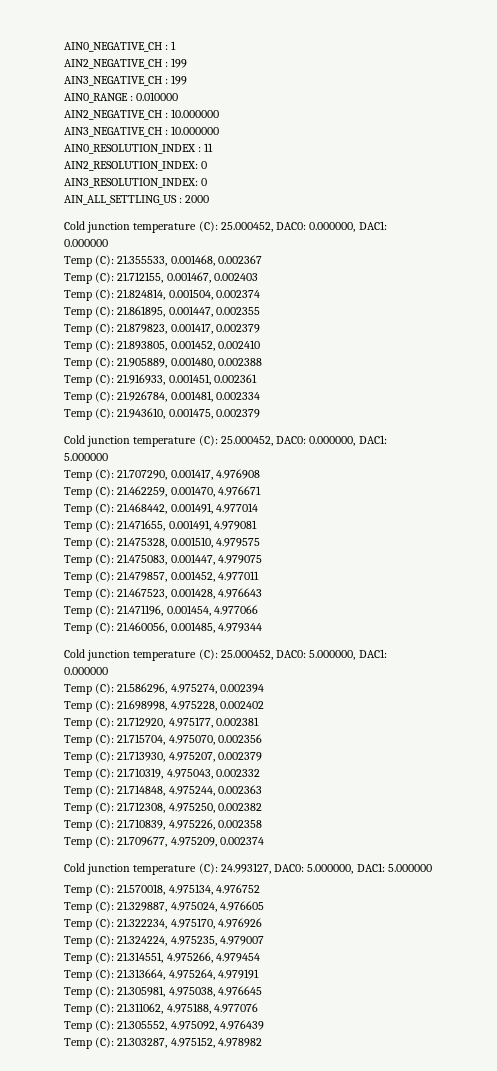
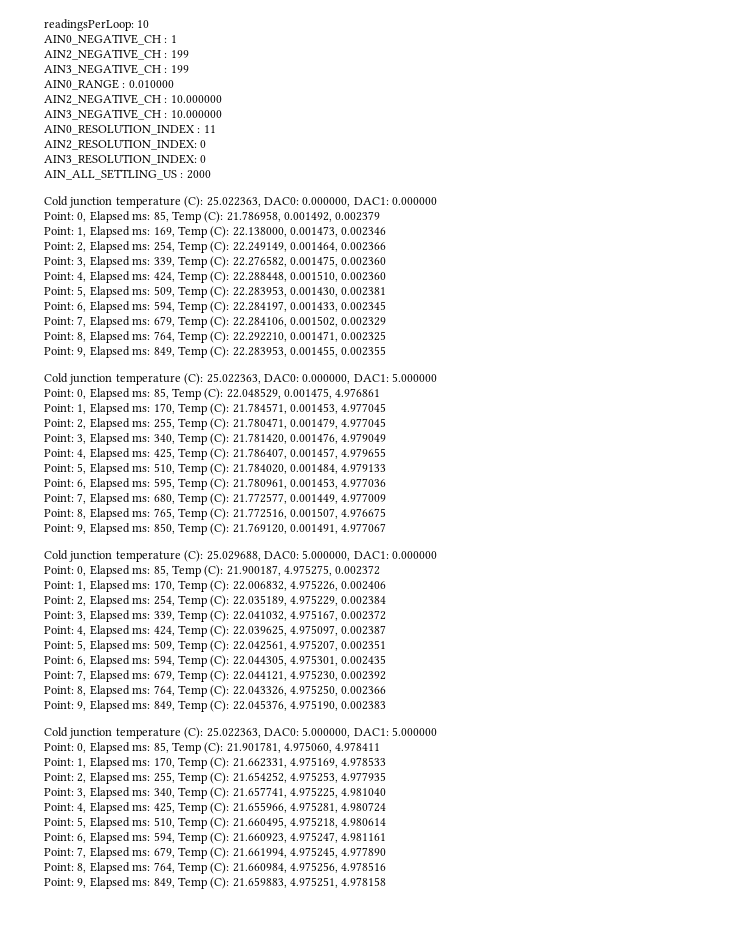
(64, 47) none -> [44,19,150,31] readingsPerLoop: 10 //
[220,222,273,232] 25.000452, -> [206,196,261,207] 25.022363,
[64,255,262,267] [64,272,258,284] [64,289,260,301] [64,306,260,318] [64,323,260,335] [64,340,260,352] [64,357,262,369] [64,374,257,386] [64,391,260,403] [64,408,260,420] [64,435,273,447] Temp (C): 21.355533, 0.001468, 0.002367 // Temp (C): 21.712155, 0.001467, 0.002403 // Temp (C): 21.824814, 0.001504, 0.002374 // Temp (C): 21.861895, 0.001447, 0.002355 // Temp (C): 21.879823, 0.001417, 0.002379 // Temp (C): 21.893805, 0.001452, 0.002410 // Temp (C): 21.905889, 0.001480, 0.002388 // Temp (C): 21.916933, 0.001451, 0.002361 // Temp (C): 21.926784, 0.001481, 0.002334 // Temp (C): 21.943610, 0.001475, 0.002379 // Cold junction temperature (C): 25.000452, -> [44,211,381,223] [44,226,387,238] [44,241,387,253] [44,256,387,268] [44,271,387,283] [44,286,387,298] [44,301,387,313] [44,316,387,328] [44,331,387,343] [44,346,387,358] [44,373,261,385] Point: 0, Elapsed ms: 85, Temp (C): 21.786958, 0.001492, 0.002379 // Point: 1, Elapsed ms: 169, Temp (C): 22.138000, 0.001473, 0.002346 // Point: 2, Elapsed ms: 254, Temp (C): 22.249149, 0.001464, 0.002366 // Point: 3, Elapsed ms: 339, Temp (C): 22.276582, 0.001475, 0.002360 // Point: 4, Elapsed ms: 424, Temp (C): 22.288448, 0.001510, 0.002360 // Point: 5, Elapsed ms: 509, Temp (C): 22.283953, 0.001430, 0.002381 // Point: 6, Elapsed ms: 594, Temp (C): 22.284197, 0.001433, 0.002345 // Point: 7, Elapsed ms: 679, Temp (C): 22.284106, 0.001502, 0.002329 // Point: 8, Elapsed ms: 764, Temp (C): 22.292210, 0.001471, 0.002325 // Point: 9, Elapsed ms: 849, Temp (C): 22.283953, 0.001455, 0.002355 // Cold junction temperature (C): 25.022363,
[64,469,260,481] [64,486,261,498] [64,503,258,515] [64,520,257,532] [64,537,260,549] [64,554,262,566] [64,571,259,583] [64,588,262,600] [64,605,258,617] [64,622,262,634] [64,649,273,661] Temp (C): 21.707290, 0.001417, 4.976908 // Temp (C): 21.462259, 0.001470, 4.976671 // Temp (C): 21.468442, 0.001491, 4.977014 // Temp (C): 21.471655, 0.001491, 4.979081 // Temp (C): 21.475328, 0.001510, 4.979575 // Temp (C): 21.475083, 0.001447, 4.979075 // Temp (C): 21.479857, 0.001452, 4.977011 // Temp (C): 21.467523, 0.001428, 4.976643 // Temp (C): 21.471196, 0.001454, 4.977066 // Temp (C): 21.460056, 0.001485, 4.979344 // Cold junction temperature (C): 25.000452, -> [44,388,381,400] [44,403,387,415] [44,418,387,430] [44,433,387,445] [44,448,387,460] [44,463,387,475] [44,478,387,490] [44,493,387,505] [44,508,387,520] [44,523,387,535] [44,550,261,562] Point: 0, Elapsed ms: 85, Temp (C): 22.048529, 0.001475, 4.976861 // Point: 1, Elapsed ms: 170, Temp (C): 21.784571, 0.001453, 4.977045 // Point: 2, Elapsed ms: 255, Temp (C): 21.780471, 0.001479, 4.977045 // Point: 3, Elapsed ms: 340, Temp (C): 21.781420, 0.001476, 4.979049 // Point: 4, Elapsed ms: 425, Temp (C): 21.786407, 0.001457, 4.979655 // Point: 5, Elapsed ms: 510, Temp (C): 21.784020, 0.001484, 4.979133 // Point: 6, Elapsed ms: 595, Temp (C): 21.780961, 0.001453, 4.977036 // Point: 7, Elapsed ms: 680, Temp (C): 21.772577, 0.001449, 4.977009 // Point: 8, Elapsed ms: 765, Temp (C): 21.772516, 0.001507, 4.976675 // Point: 9, Elapsed ms: 850, Temp (C): 21.769120, 0.001491, 4.977067 // Cold junction temperature (C): 25.029688,
[64,683,264,695] [64,700,264,712] [64,717,259,729] [64,734,262,746] [64,751,262,763] [64,768,260,780] [64,785,262,797] [64,802,262,814] [64,819,262,831] [64,836,264,848] [64,863,271,875] Temp (C): 21.586296, 4.975274, 0.002394 // Temp (C): 21.698998, 4.975228, 0.002402 // Temp (C): 21.712920, 4.975177, 0.002381 // Temp (C): 21.715704, 4.975070, 0.002356 // Temp (C): 21.713930, 4.975207, 0.002379 // Temp (C): 21.710319, 4.975043, 0.002332 // Temp (C): 21.714848, 4.975244, 0.002363 // Temp (C): 21.712308, 4.975250, 0.002382 // Temp (C): 21.710839, 4.975226, 0.002358 // Temp (C): 21.709677, 4.975209, 0.002374 // Cold junction temperature (C): 24.993127, -> [44,565,381,577] [44,580,387,592] [44,595,387,607] [44,610,387,622] [44,625,387,637] [44,640,387,652] [44,655,387,667] [44,670,387,682] [44,685,387,697] [44,700,387,712] [44,727,261,739] Point: 0, Elapsed ms: 85, Temp (C): 21.900187, 4.975275, 0.002372 // Point: 1, Elapsed ms: 170, Temp (C): 22.006832, 4.975226, 0.002406 // Point: 2, Elapsed ms: 254, Temp (C): 22.035189, 4.975229, 0.002384 // Point: 3, Elapsed ms: 339, Temp (C): 22.041032, 4.975167, 0.002372 // Point: 4, Elapsed ms: 424, Temp (C): 22.039625, 4.975097, 0.002387 // Point: 5, Elapsed ms: 509, Temp (C): 22.042561, 4.975207, 0.002351 // Point: 6, Elapsed ms: 594, Temp (C): 22.044305, 4.975301, 0.002435 // Point: 7, Elapsed ms: 679, Temp (C): 22.044121, 4.975230, 0.002392 // Point: 8, Elapsed ms: 764, Temp (C): 22.043326, 4.975250, 0.002366 // Point: 9, Elapsed ms: 849, Temp (C): 22.045376, 4.975190, 0.002383 // Cold junction temperature (C): 25.022363,
[64,884,260,896] [64,901,264,913] [64,918,262,930] [64,935,264,947] [64,952,260,964] [64,969,259,981] [64,986,262,998] [64,1003,258,1015] [64,1020,264,1032] [64,1037,262,1049] Temp (C): 21.570018, 4.975134, 4.976752 // Temp (C): 21.329887, 4.975024, 4.976605 // Temp (C): 21.322234, 4.975170, 4.976926 // Temp (C): 21.324224, 4.975235, 4.979007 // Temp (C): 21.314551, 4.975266, 4.979454 // Temp (C): 21.313664, 4.975264, 4.979191 // Temp (C): 21.305981, 4.975038, 4.976645 // Temp (C): 21.311062, 4.975188, 4.977076 // Temp (C): 21.305552, 4.975092, 4.976439 // Temp (C): 21.303287, 4.975152, 4.978982 -> [44,742,381,754] [44,757,387,769] [44,772,387,784] [44,787,387,799] [44,802,387,814] [44,817,387,829] [44,832,387,844] [44,847,387,859] [44,862,387,874] [44,877,387,889] Point: 0, Elapsed ms: 85, Temp (C): 21.901781, 4.975060, 4.978411 // Point: 1, Elapsed ms: 170, Temp (C): 21.662331, 4.975169, 4.978533 // Point: 2, Elapsed ms: 255, Temp (C): 21.654252, 4.975253, 4.977935 // Point: 3, Elapsed ms: 340, Temp (C): 21.657741, 4.975225, 4.981040 // Point: 4, Elapsed ms: 425, Temp (C): 21.655966, 4.975281, 4.980724 // Point: 5, Elapsed ms: 510, Temp (C): 21.660495, 4.975218, 4.980614 // Point: 6, Elapsed ms: 594, Temp (C): 21.660923, 4.975247, 4.981161 // Point: 7, Elapsed ms: 679, Temp (C): 21.661994, 4.975245, 4.977890 // Point: 8, Elapsed ms: 764, Temp (C): 21.660984, 4.975256, 4.978516 // Point: 9, Elapsed ms: 849, Temp (C): 21.659883, 4.975251, 4.978158

